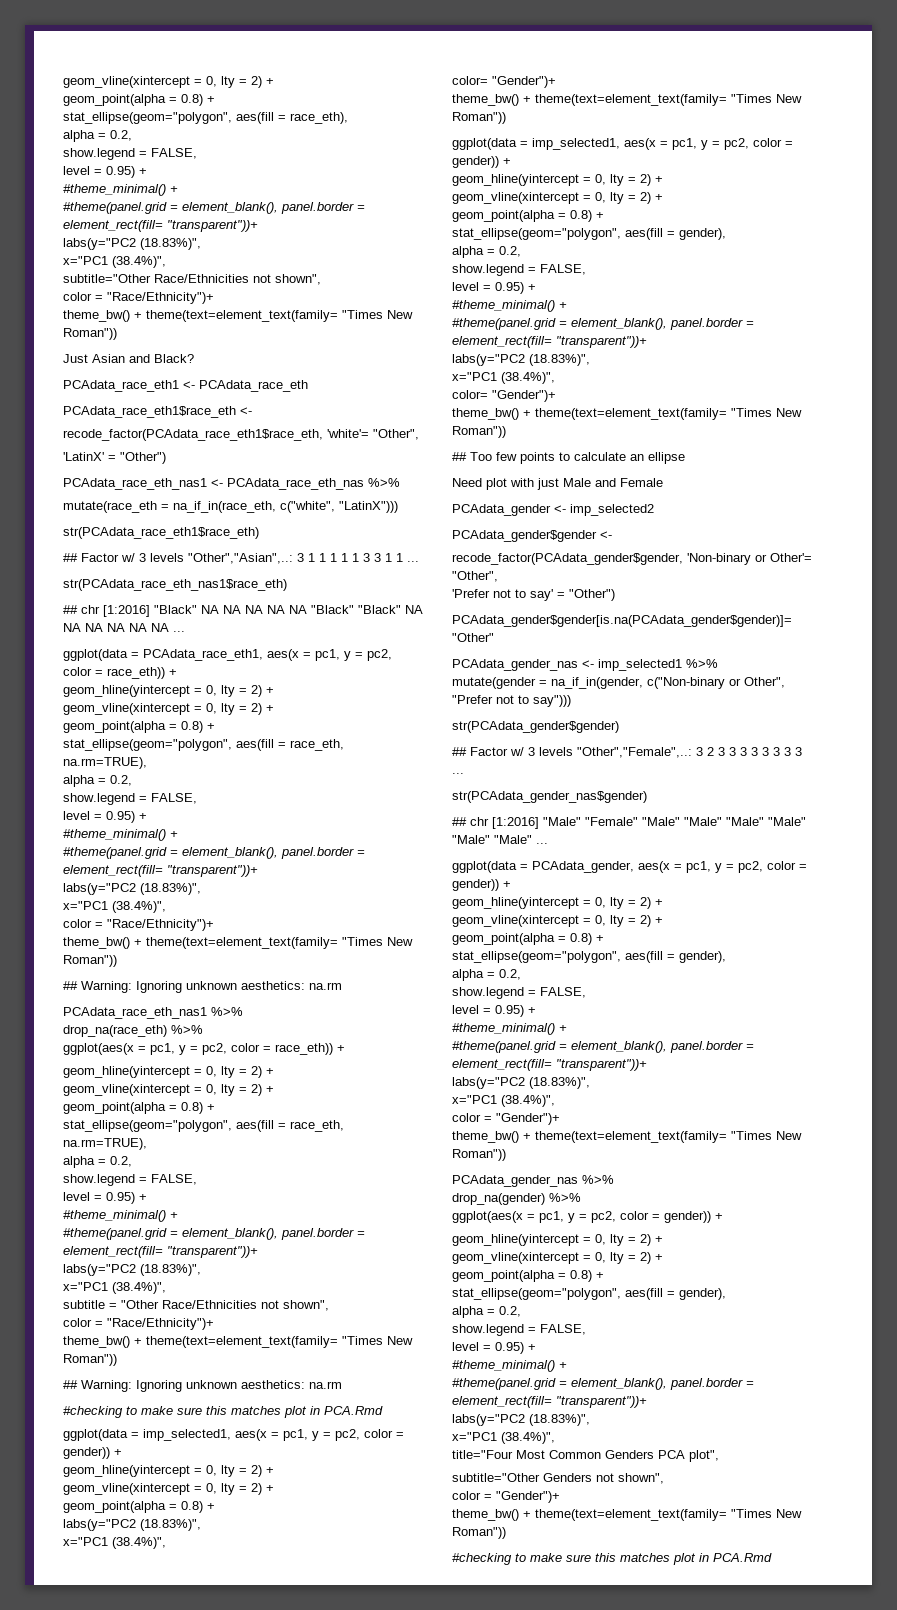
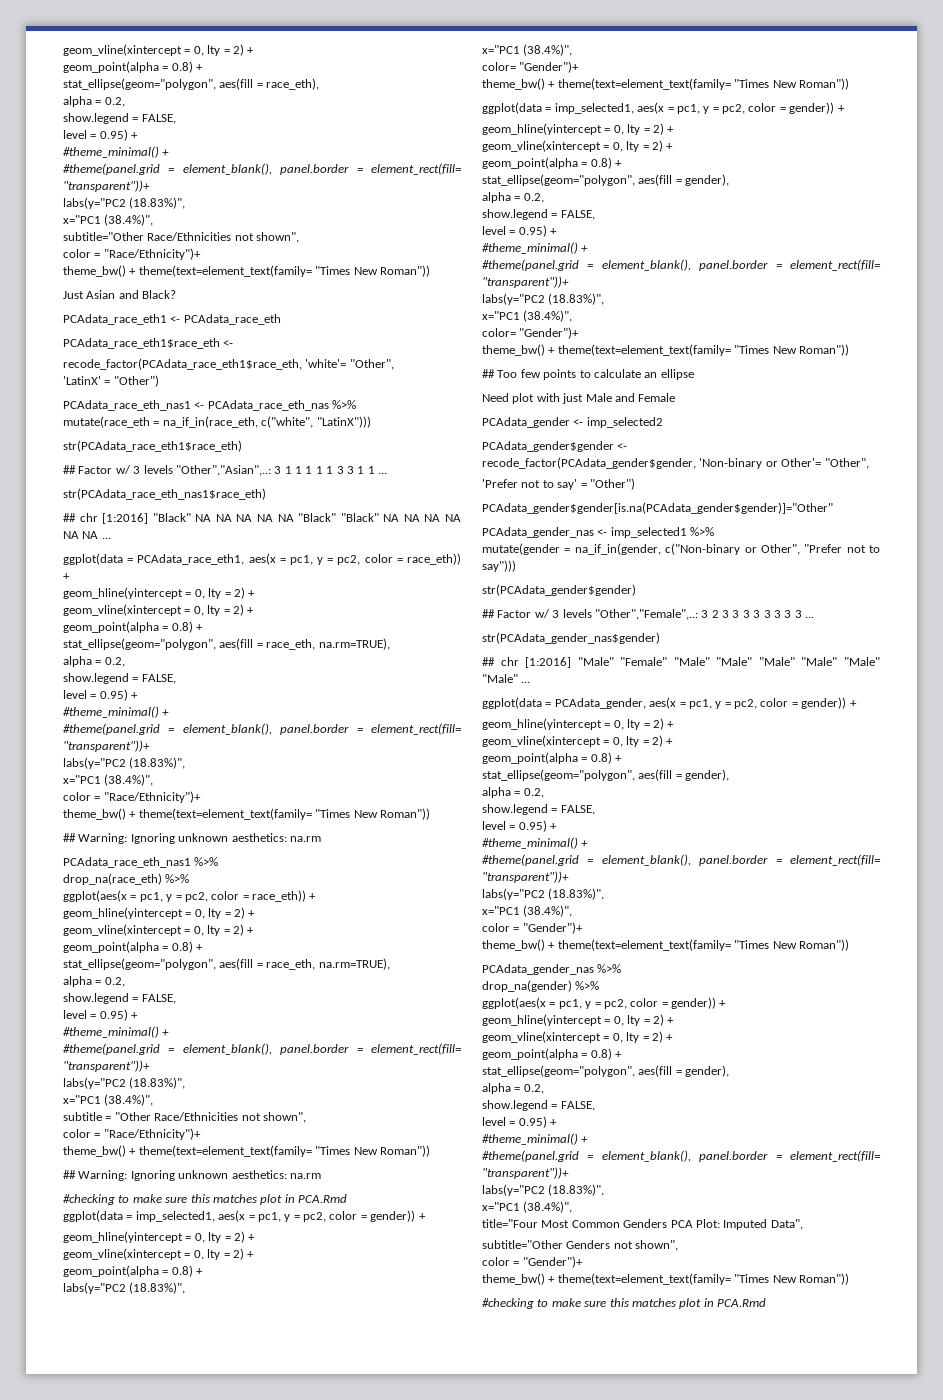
[689,1450,719,1462] plot", -> [695,1219,803,1230] Plot: Imputed Data",

